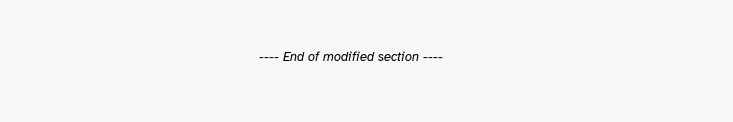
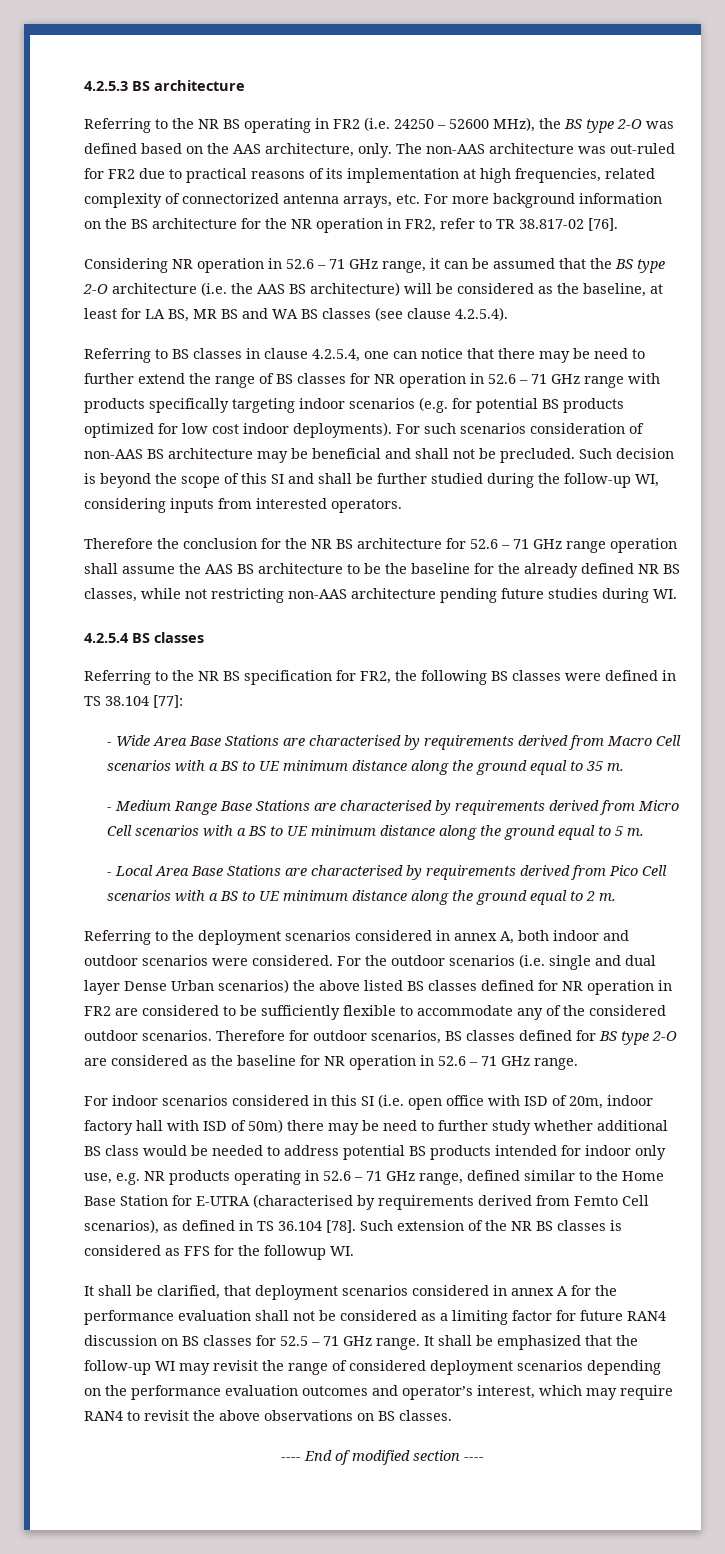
(258, 59) none -> [84,80,245,91] [84,117,674,133] [84,143,675,158] [84,168,655,183] [84,193,662,208] [84,218,618,233] [84,258,665,273] [83,282,663,297] [84,307,508,322] [84,348,645,363] [84,373,660,388] [84,397,624,413] [84,422,644,438] [84,448,674,463] [84,473,659,488] [84,498,402,513] [84,538,677,553] [84,563,680,578] [84,588,677,603] [84,632,204,643] [84,670,676,685] [84,695,183,708] [106,735,681,750] [106,760,624,775] [106,800,679,815] [106,825,644,840] [106,865,667,880] [106,890,616,905] [84,930,629,945] [84,954,656,970] [84,979,672,995] [84,1005,666,1020] [84,1030,677,1045] [84,1055,578,1070] [84,1094,653,1110] [84,1119,668,1135] [84,1145,666,1160] [84,1170,664,1185] [84,1194,649,1210] [84,1219,622,1234] [84,1245,354,1260] [84,1285,617,1300] [84,1310,666,1325] [84,1335,638,1350] [84,1360,661,1375] [84,1385,673,1400] [84,1410,452,1421] 4.2.5.3 BS architecture // Referring to the NR BS operating in FR2 (i.e. 24250 – 52600 MHz), the BS type 2-O was defined based on the AAS architecture, only. The non-AAS architecture was out-ruled for FR2 due to practical reasons of its implementation at high frequencies, related complexity of connectorized antenna arrays, etc. For more background information on the BS architecture for the NR operation in FR2, refer to TR 38.817-02 [76]. // Considering NR operation in 52.6 – 71 GHz range, it can be assumed that the BS type 2-O architecture (i.e. the AAS BS architecture) will be considered as the baseline, at least for LA BS, MR BS and WA BS classes (see clause 4.2.5.4). // Referring to BS classes in clause 4.2.5.4, one can notice that there may be need to further extend the range of BS classes for NR operation in 52.6 – 71 GHz range with products specifically targeting indoor scenarios (e.g. for potential BS products optimized for low cost indoor deployments). For such scenarios consideration of non-AAS BS architecture may be beneficial and shall not be precluded. Such decision is beyond the scope of this SI and shall be further studied during the follow-up WI, considering inputs from interested operators. // Therefore the conclusion for the NR BS architecture for 52.6 – 71 GHz range operation shall assume the AAS BS architecture to be the baseline for the already defined NR BS classes, while not restricting non-AAS architecture pending future studies during WI. // 4.2.5.4 BS classes // Referring to the NR BS specification for FR2, the following BS classes were defined in TS 38.104 [77]: // - Wide Area Base Stations are characterised by requirements derived from Macro Cell scenarios with a BS to UE minimum distance along the ground equal to 35 m. // - Medium Range Base Stations are characterised by requirements derived from Micro Cell scenarios with a BS to UE minimum distance along the ground equal to 5 m. // - Local Area Base Stations are characterised by requirements derived from Pico Cell scenarios with a BS to UE minimum distance along the ground equal to 2 m. // Referring to the deployment scenarios considered in annex A, both indoor and outdoor scenarios were considered. For the outdoor scenarios (i.e. single and dual layer Dense Urban scenarios) the above listed BS classes defined for NR operation in FR2 are considered to be sufficiently flexible to accommodate any of the considered outdoor scenarios. Therefore for outdoor scenarios, BS classes defined for BS type 2-O are considered as the baseline for NR operation in 52.6 – 71 GHz range. // For indoor scenarios considered in this SI (i.e. open office with ISD of 20m, indoor factory hall with ISD of 50m) there may be need to further study whether additional BS class would be needed to address potential BS products intended for indoor only use, e.g. NR products operating in 52.6 – 71 GHz range, defined similar to the Home Base Station for E-UTRA (characterised by requirements derived from Femto Cell scenarios), as defined in TS 36.104 [78]. Such extension of the NR BS classes is considered as FFS for the followup WI. // It shall be clarified, that deployment scenarios considered in annex A for the performance evaluation shall not be considered as a limiting factor for future RAN4 discussion on BS classes for 52.5 – 71 GHz range. It shall be emphasized that the follow-up WI may revisit the range of considered deployment scenarios depending on the performance evaluation outcomes and operator’s interest, which may require RAN4 to revisit the above observations on BS classes. //

